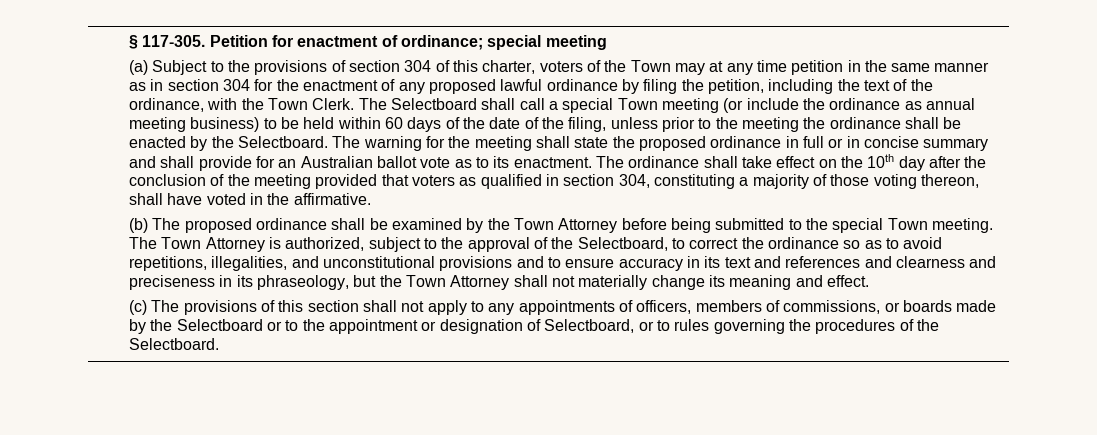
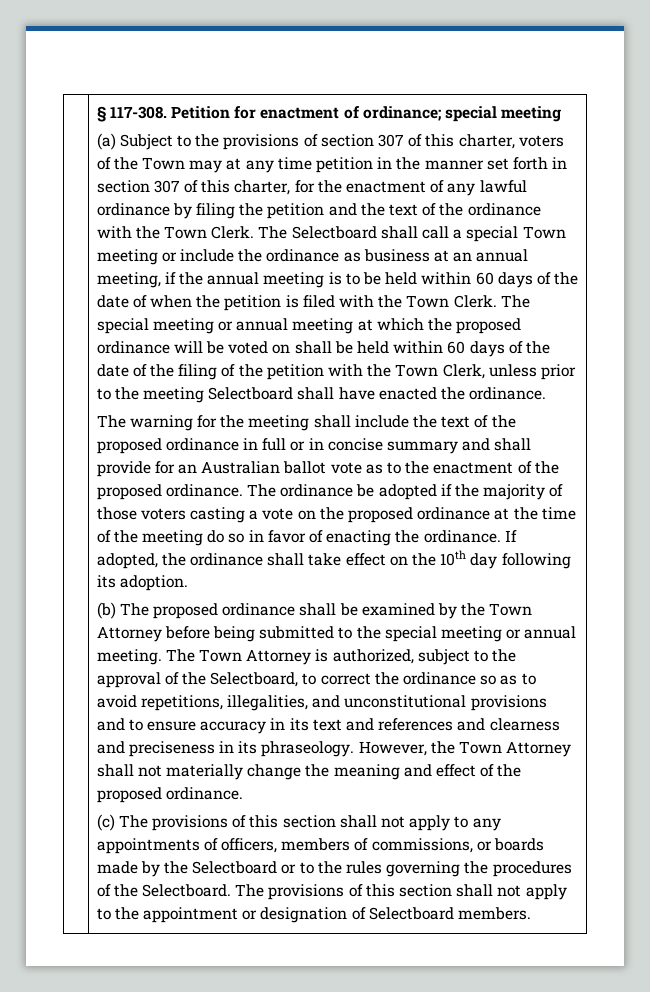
[142,35,206,47] 117-305. -> [109,106,167,119] 117-308.
[404,60,432,72] 304 -> [378,134,405,147] 307
[891,62,990,72] [129,79,251,91] same manner as in section 304 -> [424,157,568,170] [96,180,291,195] manner set forth in section 307 of this charter,
[429,79,497,94] proposed -> (476, 189) none
[707,79,933,94] [129,98,205,112] petition, including the text of the ordinance, -> [267,203,541,219] petition and the text of the ordinance
[723,98,744,113] (or -> [161,252,177,262] or
[925,98,975,110] [129,117,260,132] annual meeting business) -> [363,249,529,262] [96,272,342,288] business at an annual meeting, if the annual meeting is
[541,117,607,132] the filing, -> [150,295,530,311] [96,318,522,334] [96,341,550,357] [96,364,485,380] when the petition is filed with the Town Clerk. The special meeting or annual meeting at which the proposed ordinance will be voted on shall be held within 60 days of the date of the filing of the petition with the Town Clerk,
[803,117,962,129] [129,136,329,151] the ordinance shall be enacted by the Selectboard. -> [208,387,547,400] Selectboard shall have enacted the ordinance. //
[574,137,609,148] state -> [354,415,489,428] include the text of
[493,156,624,168] its enactment. The -> [405,461,559,474] [96,484,564,500] [96,507,576,523] [96,530,517,546] [96,553,186,569] the enactment of the proposed ordinance. The ordinance be adopted if the majority of those voters casting a vote on the proposed ordinance at the time of the meeting do so in favor of enacting the ordinance. If adopted, the
[928,156,987,168] [129,174,979,189] [129,193,371,205] after the conclusion of the meeting provided that voters as qualified in section 304, constituting a majority of those voting thereon, shall have voted in the affirmative. -> [501,553,571,569] [96,575,188,591] following its adoption.
[887,218,928,230] Town -> [441,626,577,642] meeting or annual
[257,275,377,290] phraseology, but -> [261,741,427,757] phraseology. However,
[708,275,725,287] its -> [305,764,330,777] the
[826,275,869,287] effect. -> [436,764,522,777] [96,787,243,803] effect of the proposed ordinance.
[329,319,670,334] appointment or designation of Selectboard, or to -> (342, 867) none
(220, 344) none -> [235,884,567,900] [96,907,532,923] The provisions of this section shall not apply to the appointment or designation of Selectboard members.

